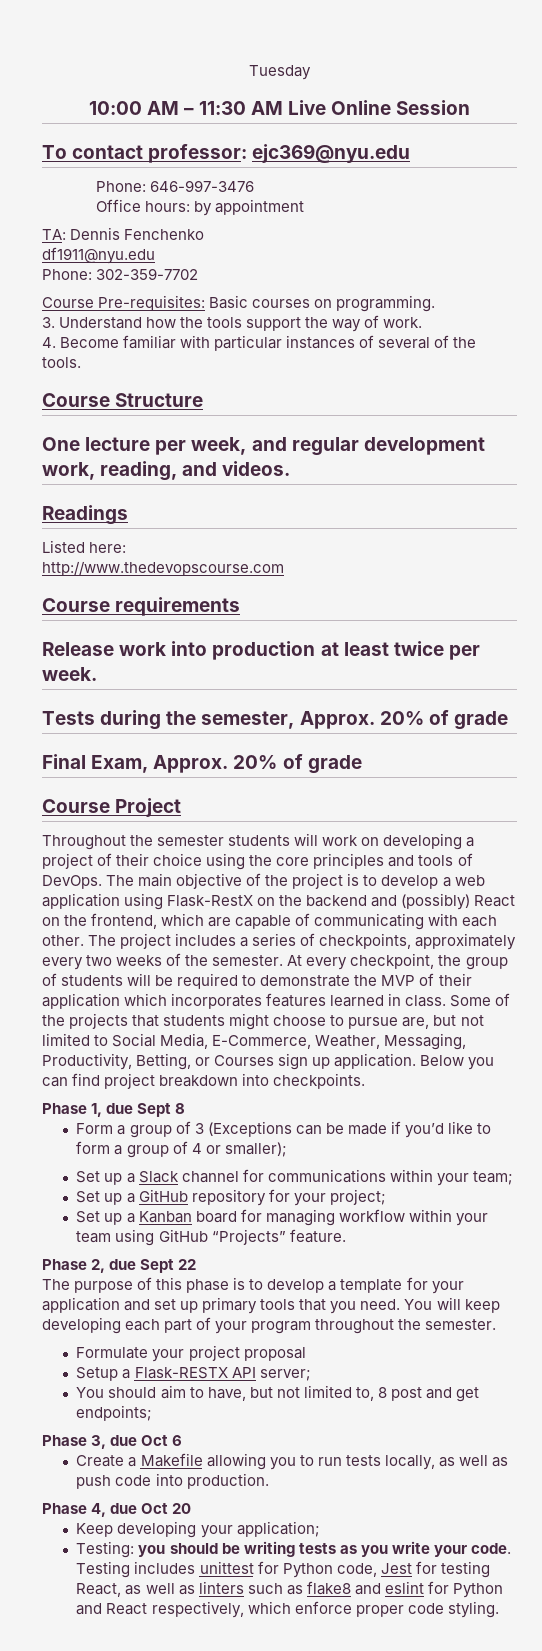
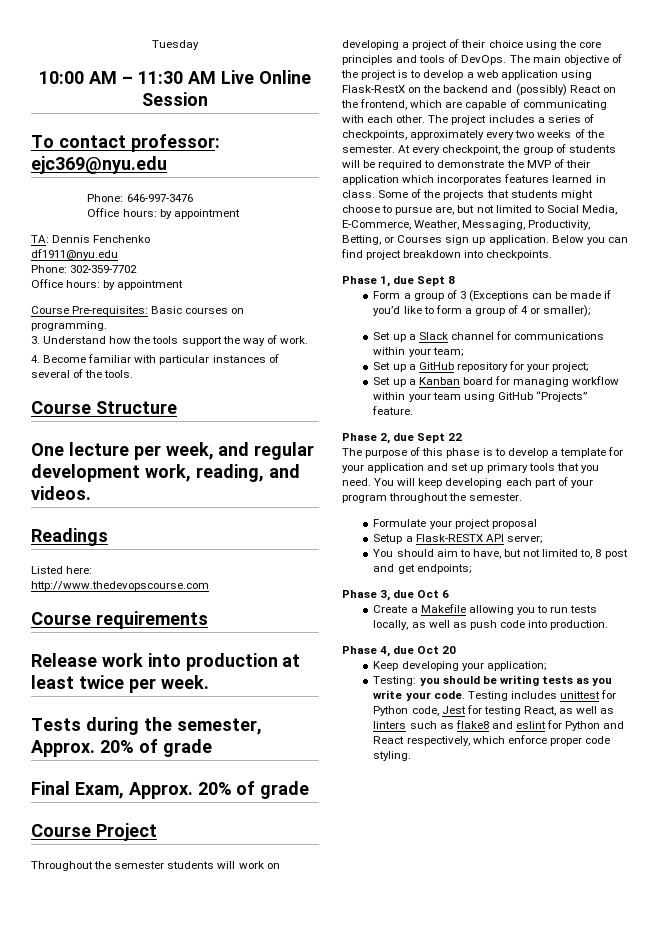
(199, 274) none -> [31,279,184,290] // Office hours: by appointment

